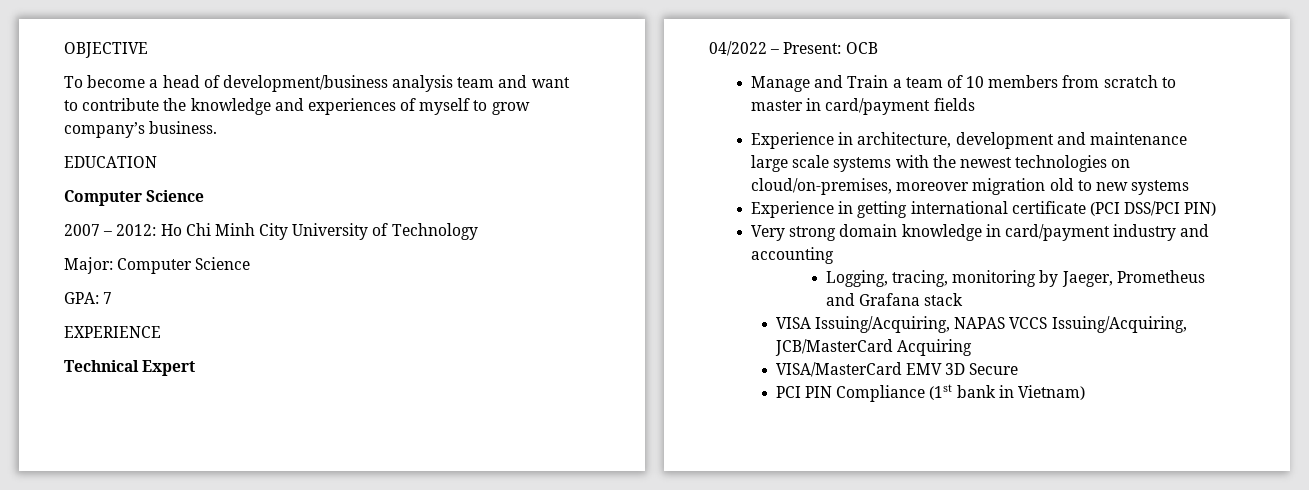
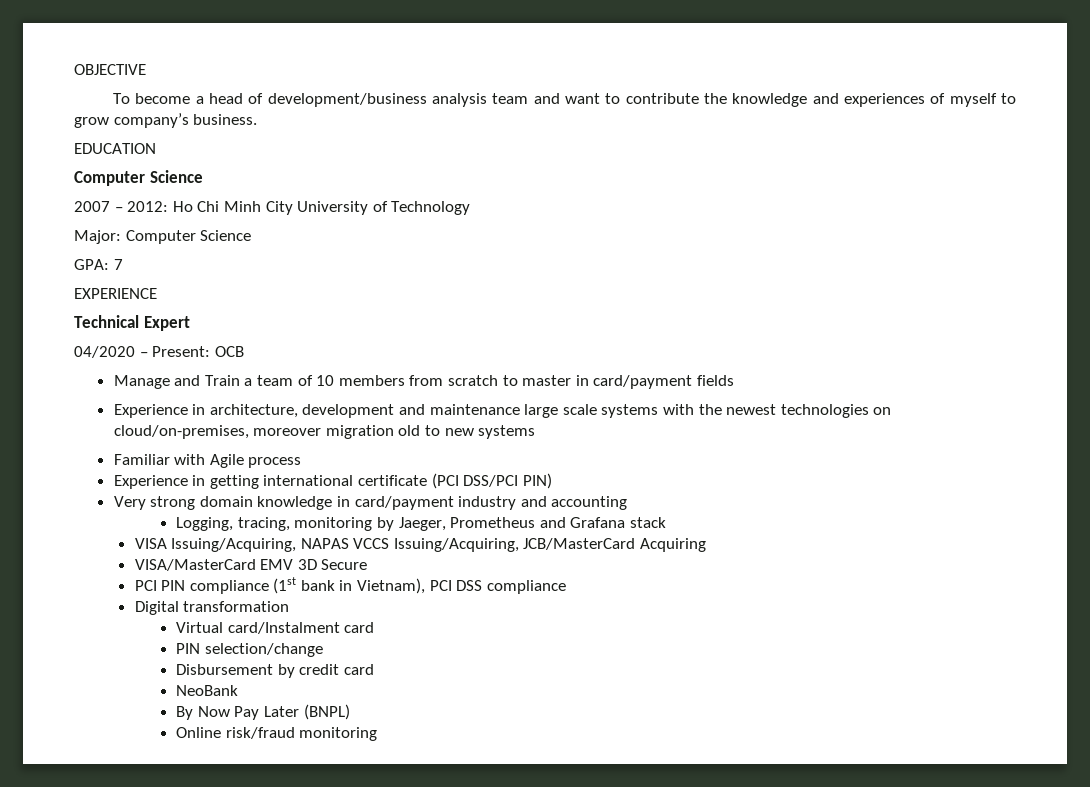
[709,41,767,56] 04/2022 -> [74,346,135,358] 04/2020
(1190, 187) none -> [113,454,302,468] // Familiar with Agile process
[836,385,926,402] Compliance -> [189,580,269,594] compliance
[1018,385,1086,400] Vietnam) -> [357,578,566,594] [134,601,290,615] [176,622,375,634] [176,643,323,657] [176,664,375,678] [176,685,239,696] [176,704,350,720] [176,727,378,741] Vietnam), PCI DSS compliance // Digital transformation // Virtual card/Instalment card // PIN selection/change // Disbursement by credit card // NeoBank // By Now Pay Later (BNPL) // Online risk/fraud monitoring

